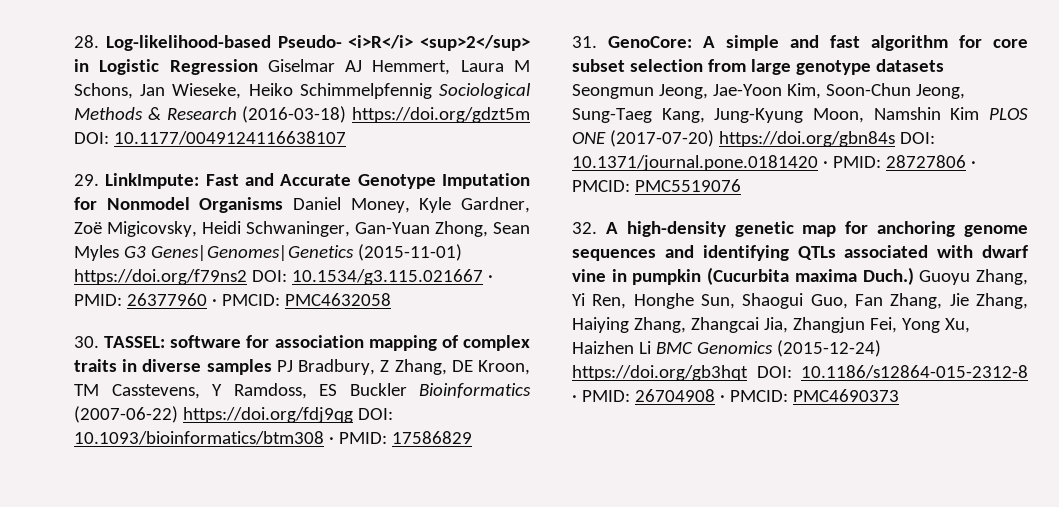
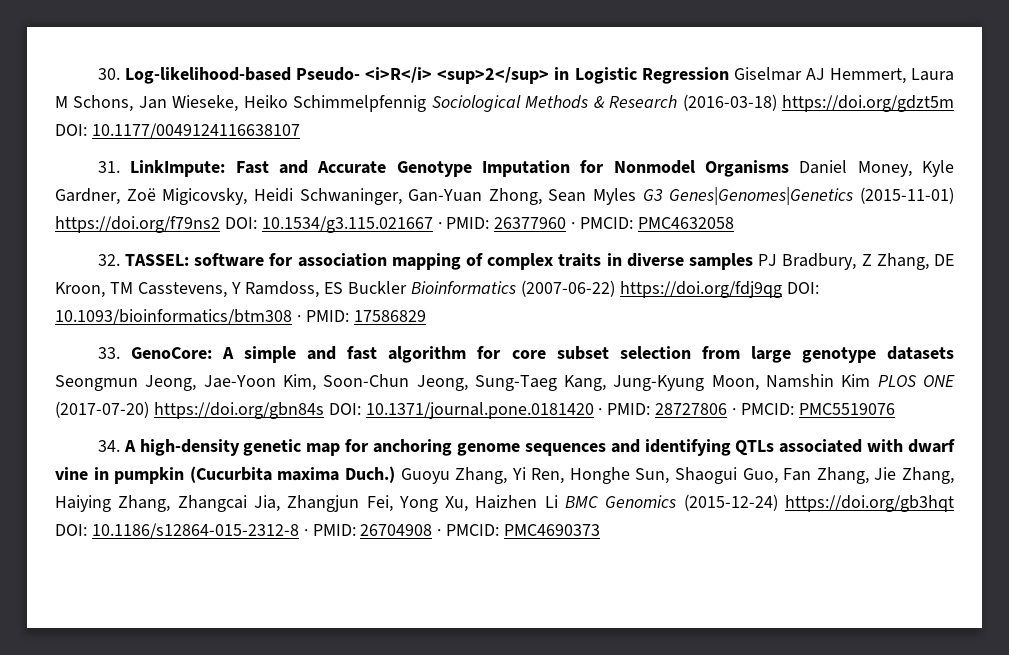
[74,35,99,48] 28. -> [97,68,120,80] 30.
[74,174,99,186] 29. -> [97,161,120,173] 31.
[74,336,99,348] 30. -> [97,254,120,266] 32.
[572,36,597,48] 31. -> [97,347,120,359] 33.
[572,222,597,234] 32. -> [97,440,120,452] 34.

